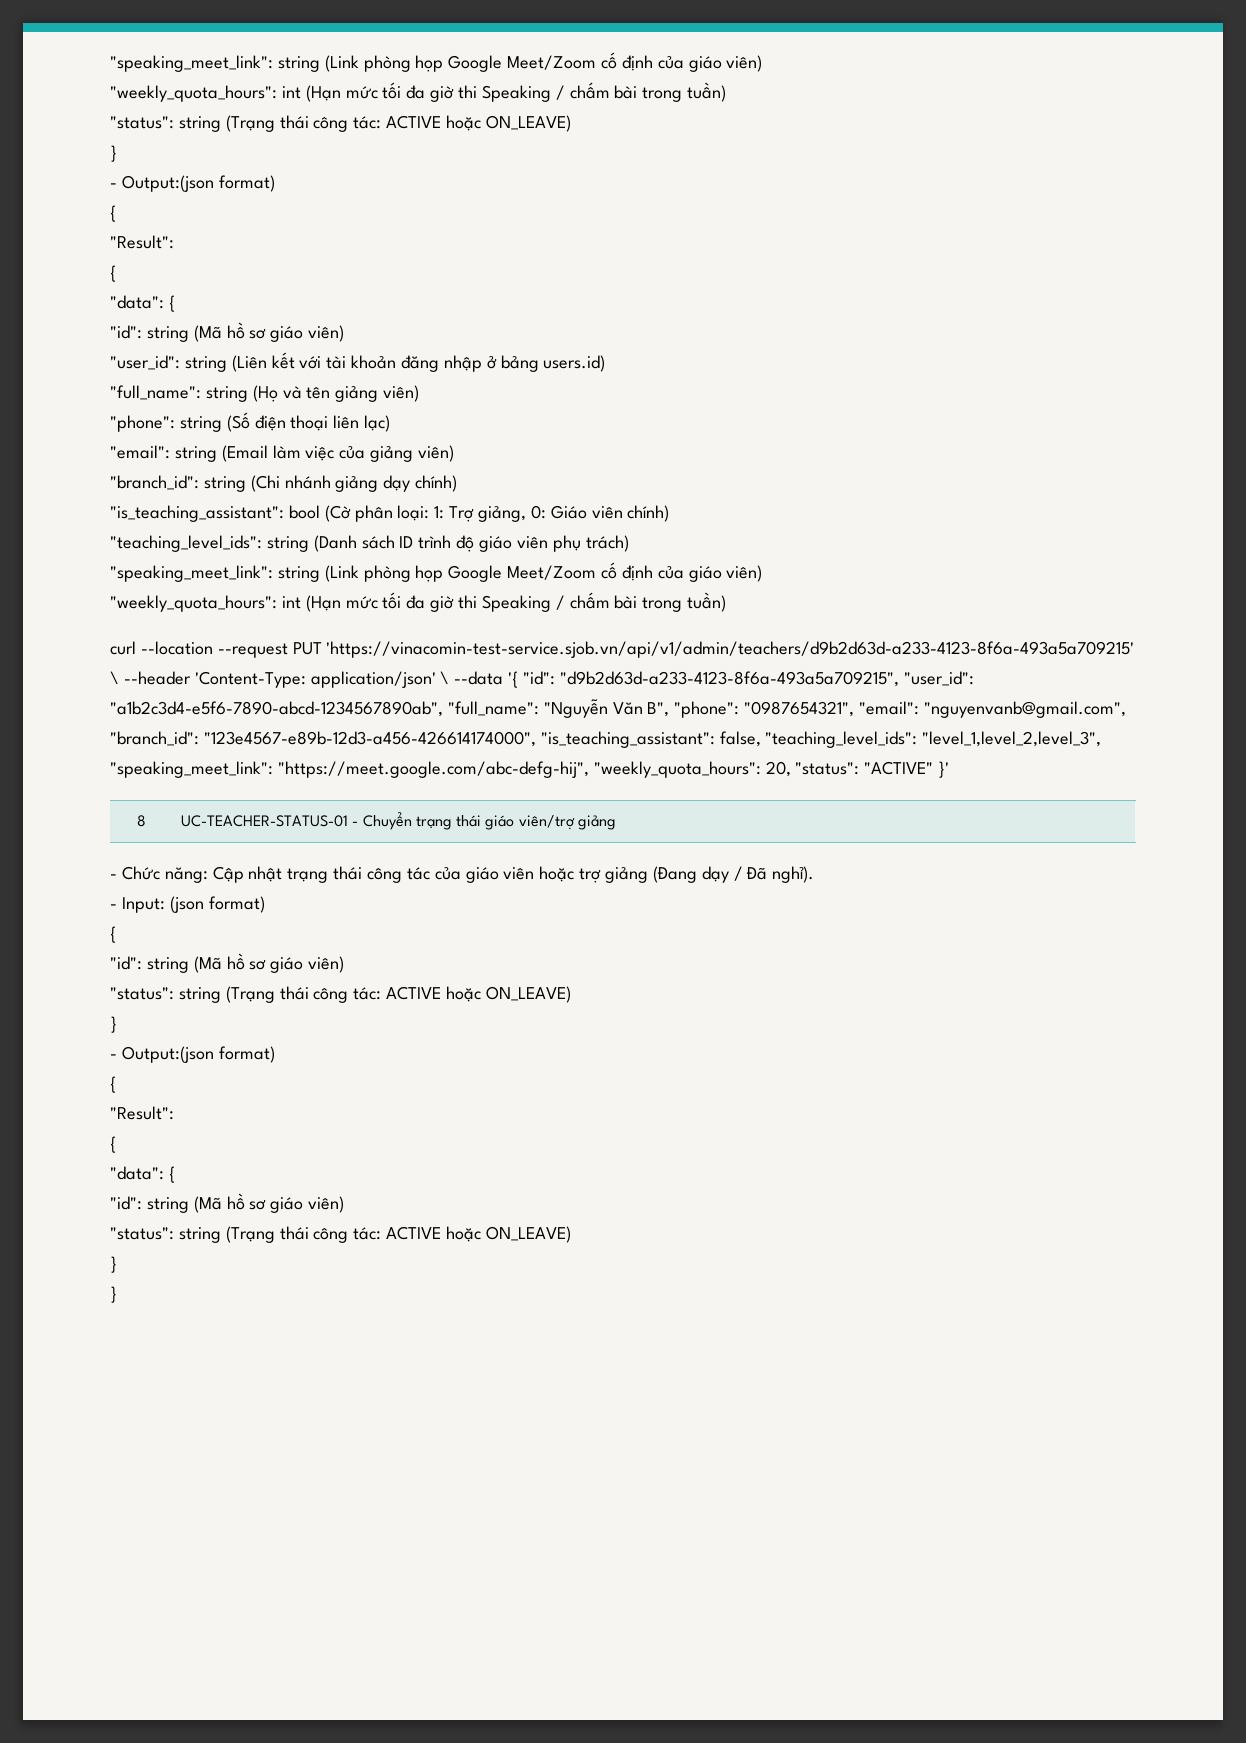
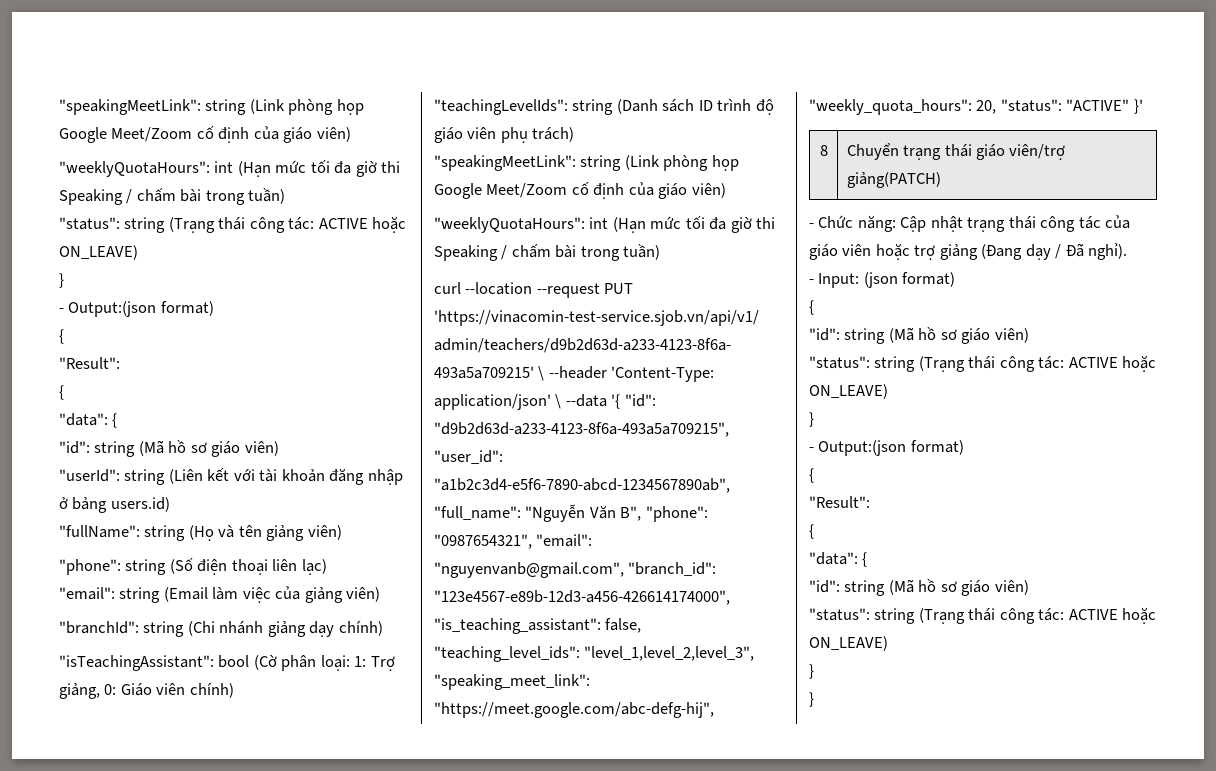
[110,55,273,72] "speaking_meet_link": -> [59,99,201,115] "speakingMeetLink":
[110,85,277,102] "weekly_quota_hours": -> [59,161,210,177] "weeklyQuotaHours":
[110,355,180,370] "user_id": -> [59,469,120,482] "userId":
[110,385,201,400] "full_name": -> [59,525,140,538] "fullName":
[110,475,199,490] "branch_id": -> [59,621,139,634] "branchId":
[110,505,284,522] "is_teaching_assistant": -> [59,655,214,671] "isTeachingAssistant":
[110,535,262,552] "teaching_level_ids": -> [434,99,568,115] "teachingLevelIds":
[110,565,273,582] "speaking_meet_link": -> [434,155,576,171] "speakingMeetLink":
[110,595,277,612] "weekly_quota_hours": -> [434,217,585,233] "weeklyQuotaHours":
[180,815,359,827] UC-TEACHER-STATUS-01 - -> (828, 150) none
[578,815,617,830] giảng -> [846,172,941,188] giảng(PATCH)

